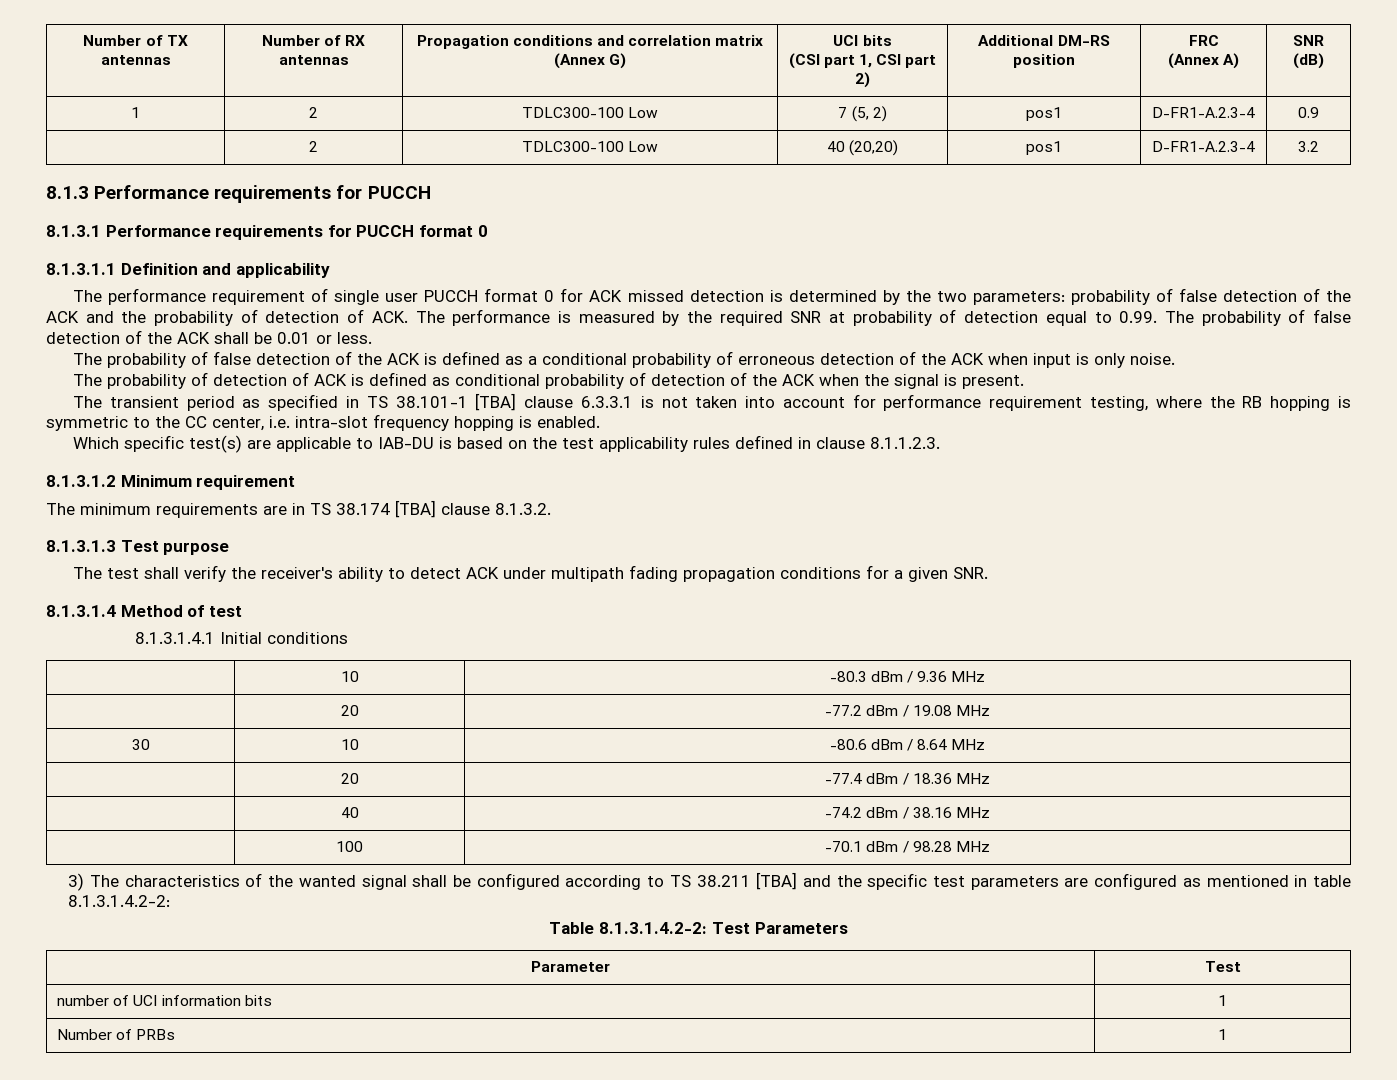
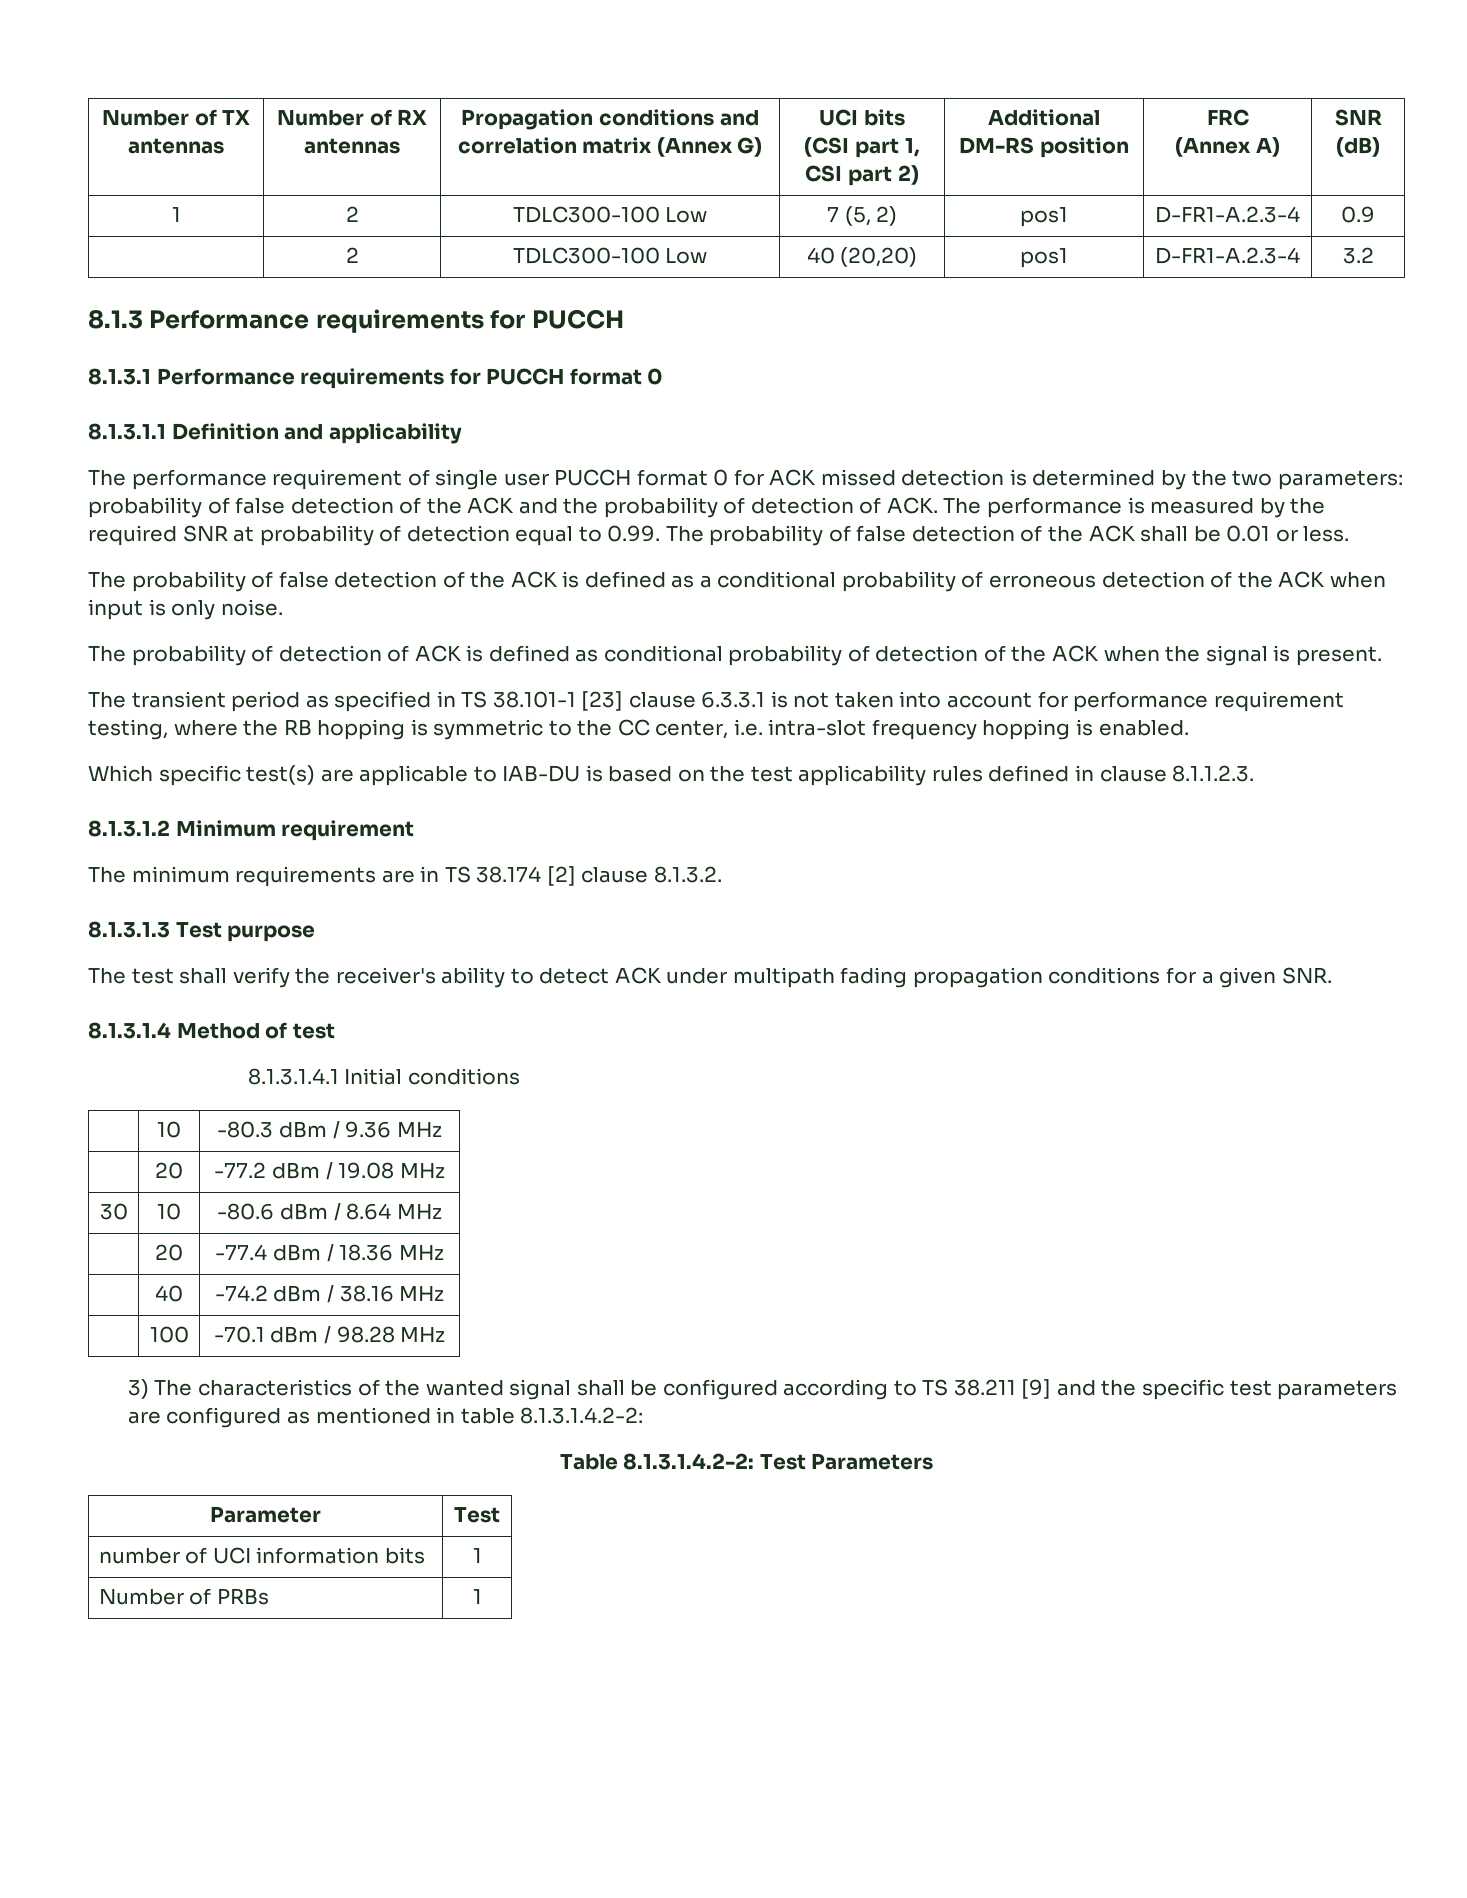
[475,393,517,411] [TBA] -> [581,691,624,711] [23]
[395,500,436,518] [TBA] -> [546,866,576,886] [2]
[756,872,798,890] [TBA] -> [1021,1379,1052,1399] [9]

